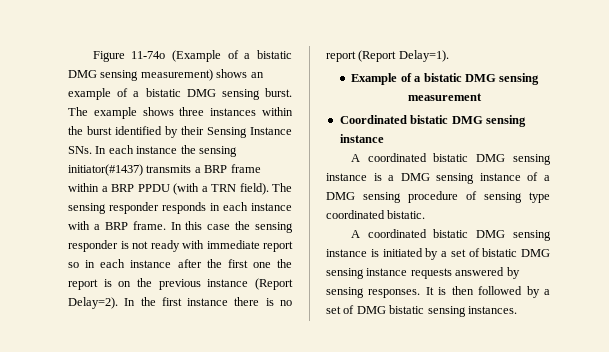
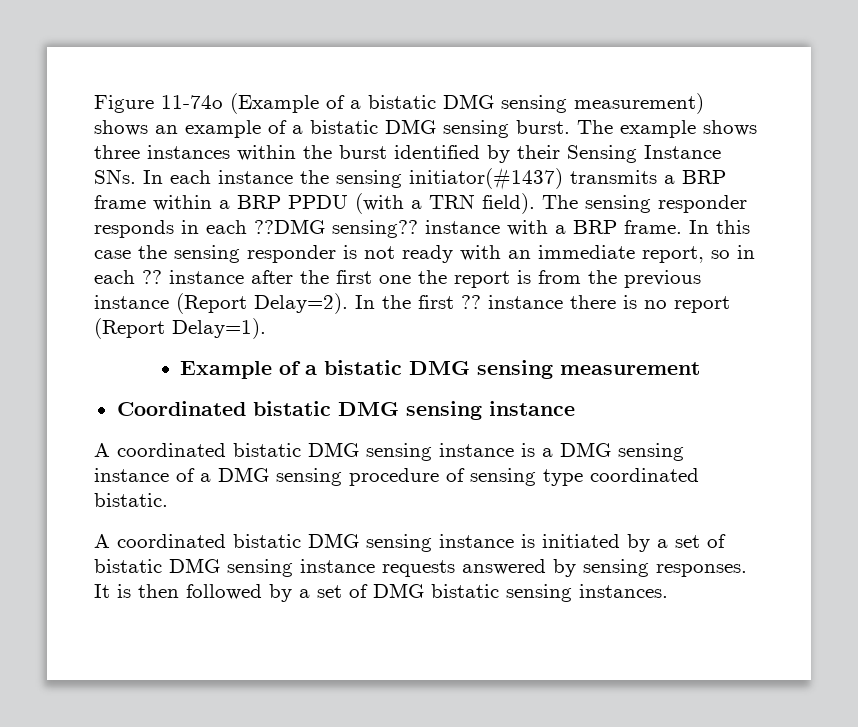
(248, 206) none -> [254,219,418,238] ??DMG sensing??
[206,240,293,252] immediate report -> [508,245,704,263] an immediate report,
(126, 263) none -> [142,270,162,284] ??
[118,281,132,287] on -> [538,270,581,284] from
(182, 301) none -> [461,295,481,309] ??

